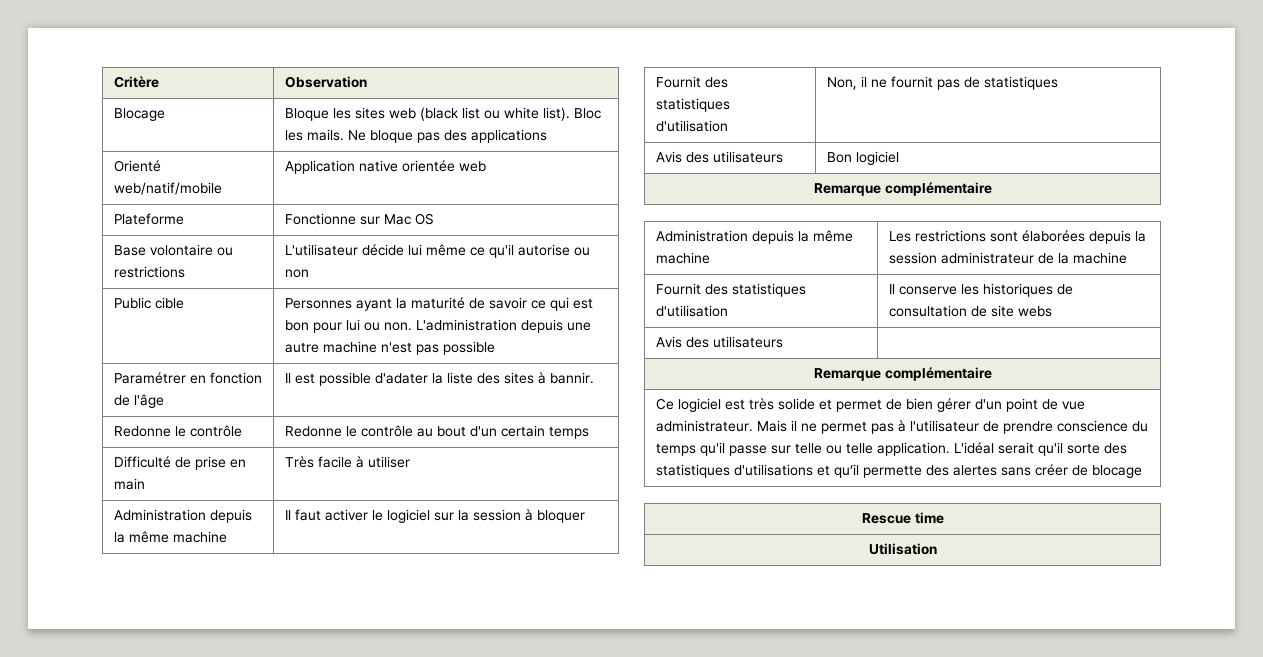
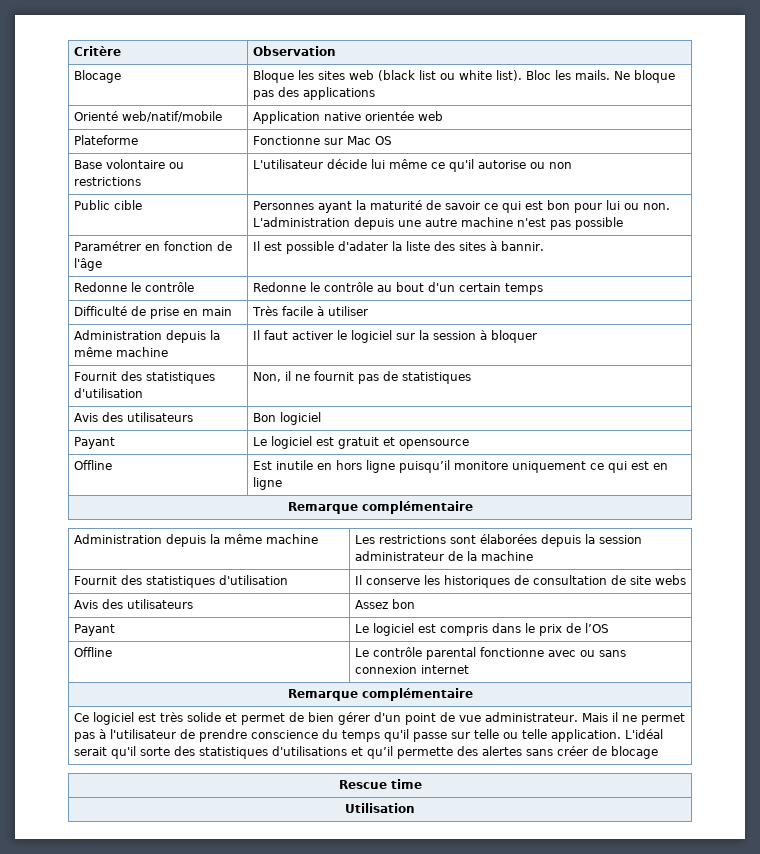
(899, 158) none -> [73,437,115,449] [252,436,469,449] [73,460,112,470] [252,460,668,473] [252,477,282,490] // Payant | Le logiciel est gratuit et opensource // Offline | Est inutile en hors ligne puisqu’il monitore uniquement ce qui est en ligne
(783, 342) none -> [354,599,415,609] [73,624,115,636] [354,623,609,636] [73,647,112,657] [354,647,626,660] [354,665,469,674] Assez bon // Payant | Le logiciel est compris dans le prix de l’OS // Offline | Le contrôle parental fonctionne avec ou sans connexion internet

